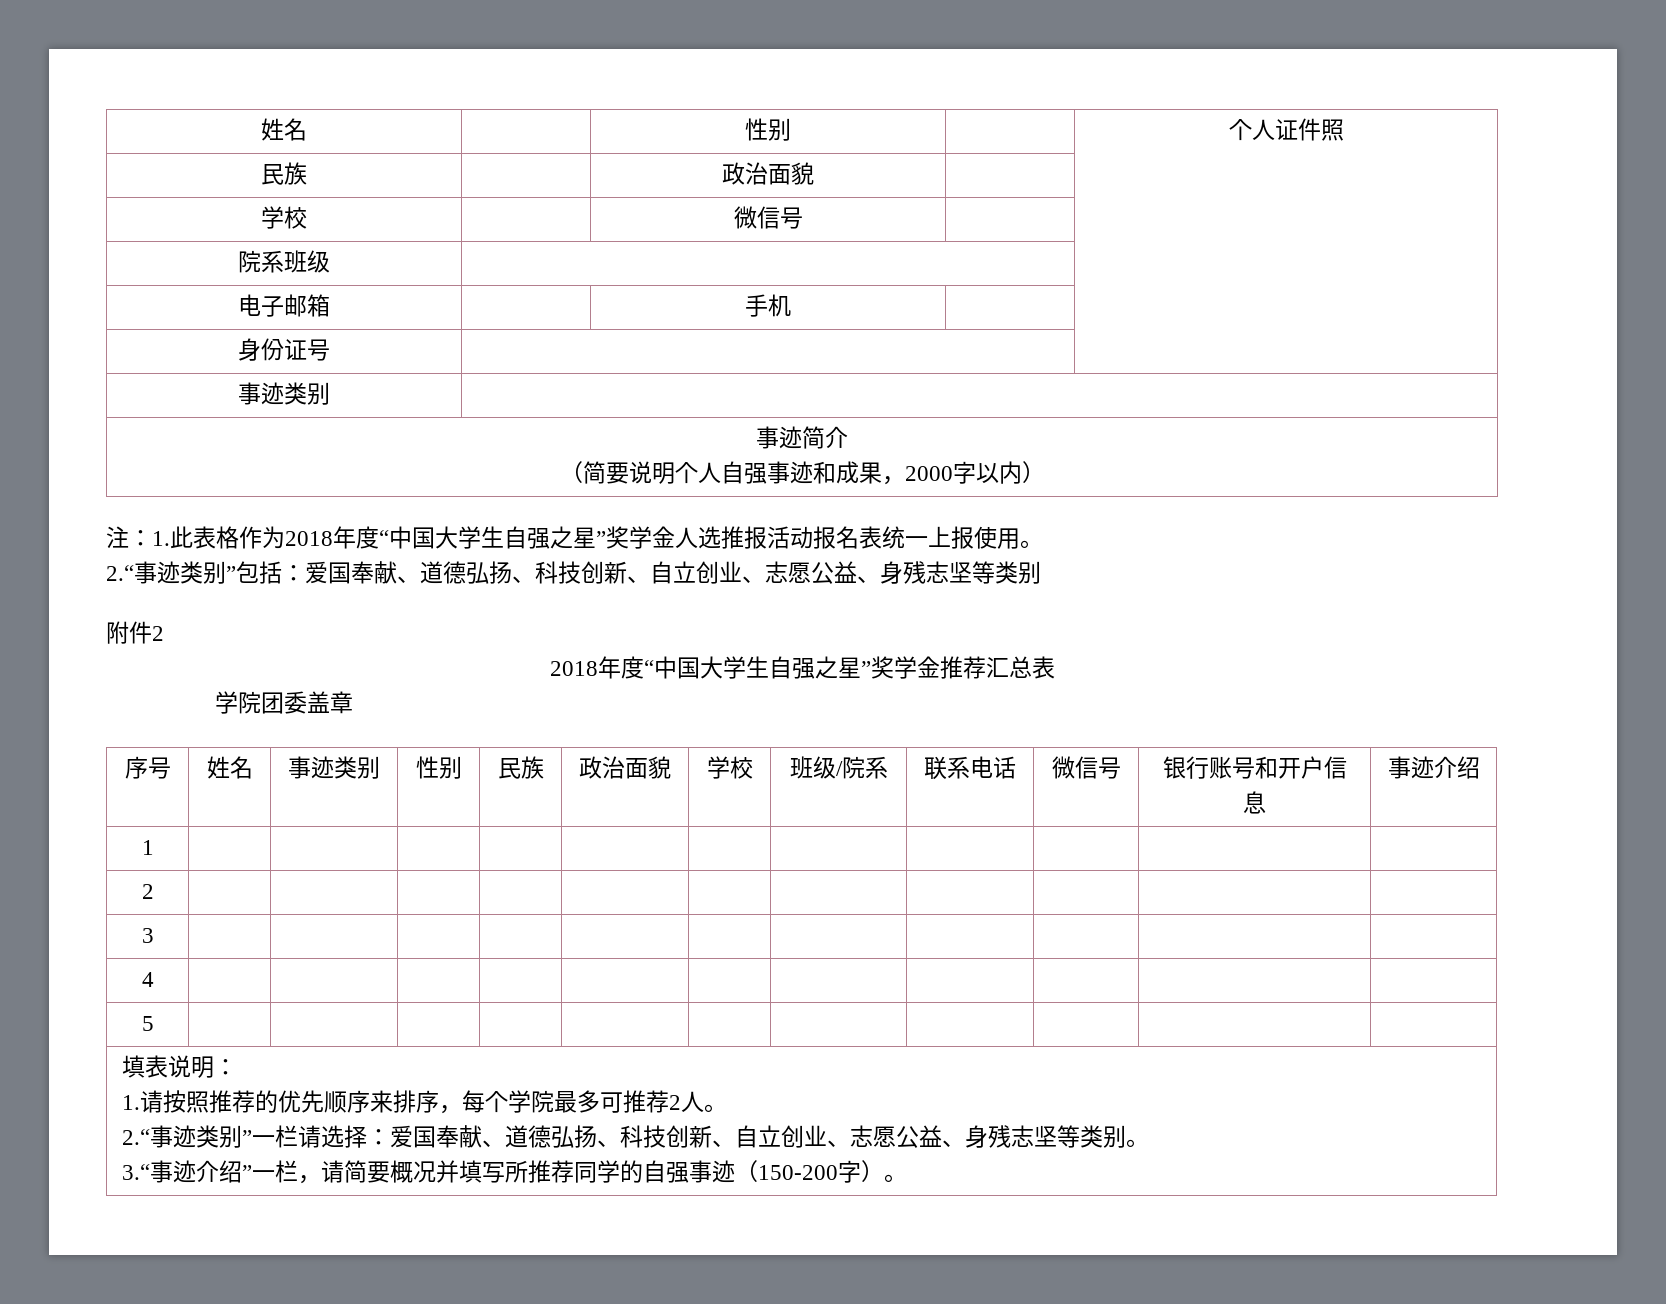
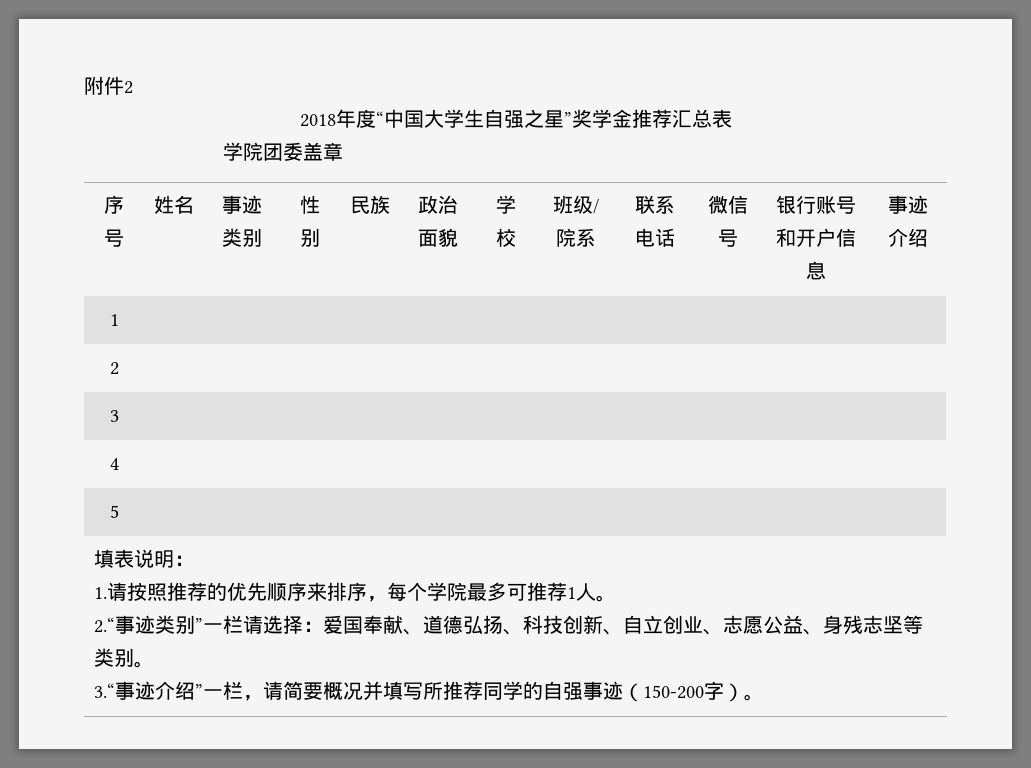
[261,118,307,141] [745,118,791,141] [1228,118,1344,141] [261,162,307,185] [722,162,814,185] [261,206,307,229] [733,206,803,229] [238,250,330,273] [238,294,330,317] [745,294,791,317] [238,338,330,361] [238,382,330,405] [756,426,848,449] [559,461,1045,485] [106,526,1043,549] [106,561,1041,584] 姓名 | | 性别 | | 个人证件照 // 民族 | | 政治面貌 | | // 学校 | | 微信号 | | // 院系班级 | | // 电子邮箱 | | 手机 | | // 身份证号 | | // 事迹类别 | // 事迹简介 // （简要说明个人自强事迹和成果，2000字以内） // 注：1.此表格作为2018年度“中国大学生自强之星”奖学金人选推报活动报名表统一上报使用。 // 2.“事迹类别”包括：爱国奉献、道德弘扬、科技创新、自立创业、志愿公益、身残志坚等类别 // -> (84, 85) none
[668,1095,681,1110] 2 -> [567,587,577,599] 1

